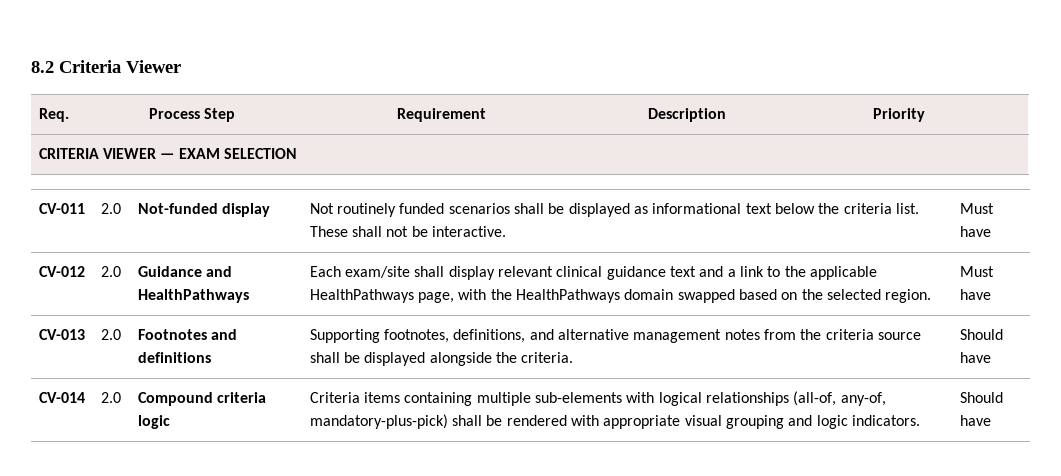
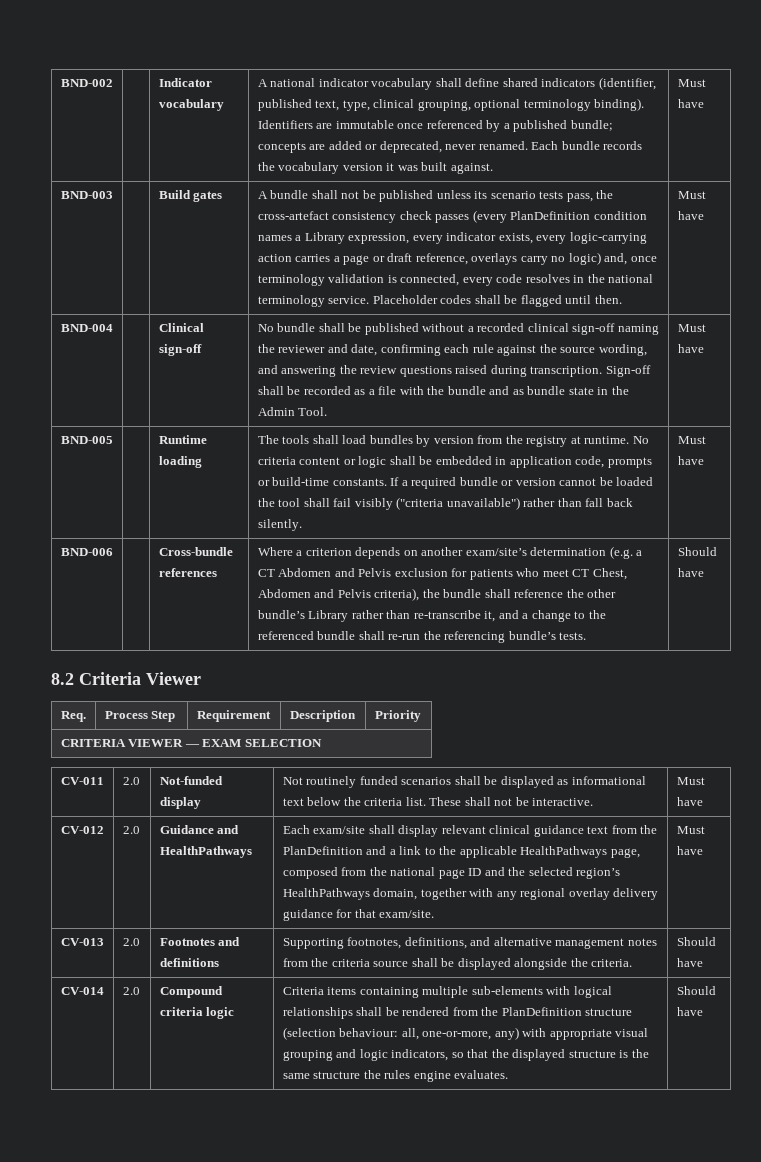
(31, 67) none -> [60,79,113,87] [158,78,212,87] [158,99,224,111] [257,77,656,90] [257,98,645,111] [257,120,613,132] [257,141,643,153] [257,162,493,174] [677,79,706,87] [677,99,704,108] [60,191,113,199] [158,190,223,202] [257,190,614,202] [257,210,647,223] [257,232,647,244] [257,252,657,265] [257,274,654,286] [257,295,622,307] [677,191,706,199] [677,211,704,220] [60,324,113,332] [158,323,204,332] [158,344,202,356] [257,323,659,335] [257,344,647,356] [257,365,651,377] [257,386,629,395] [257,407,328,416] [677,324,706,332] [677,344,704,353] [60,436,113,444] [158,435,207,444] [158,456,202,468] [257,435,649,447] [257,456,652,468] [257,477,654,489] [257,497,633,510] [257,519,302,531] [677,436,706,444] [677,456,704,465] [60,548,113,556] [158,547,233,556] [158,568,217,577] [257,546,643,559] [257,568,627,580] [257,588,617,601] [257,610,606,622] [257,631,587,643] [677,547,717,556] [677,568,704,577] BND-002 | | Indicator vocabulary | A national indicator vocabulary shall define shared indicators (identifier, published text, type, clinical grouping, optional terminology binding). Identifiers are immutable once referenced by a published bundle; concepts are added or deprecated, never renamed. Each bundle records the vocabulary version it was built against. | Must have // BND-003 | | Build gates | A bundle shall not be published unless its scenario tests pass, the cross-artefact consistency check passes (every PlanDefinition condition names a Library expression, every indicator exists, every logic-carrying action carries a page or draft reference, overlays carry no logic) and, once terminology validation is connected, every code resolves in the national terminology service. Placeholder codes shall be flagged until then. | Must have // BND-004 | | Clinical sign-off | No bundle shall be published without a recorded clinical sign-off naming the reviewer and date, confirming each rule against the source wording, and answering the review questions raised during transcription. Sign-off shall be recorded as a file with the bundle and as bundle state in the Admin Tool. | Must have // BND-005 | | Runtime loading | The tools shall load bundles by version from the registry at runtime. No criteria content or logic shall be embedded in application code, prompts or build-time constants. If a required bundle or version cannot be loaded the tool shall fail visibly ("criteria unavailable") rather than fall back silently. | Must have // BND-006 | | Cross-bundle references | Where a criterion depends on another exam/site’s determination (e.g. a CT Abdomen and Pelvis exclusion for patients who meet CT Chest, Abdomen and Pelvis criteria), the bundle shall reference the other bundle’s Library rather than re-transcribe it, and a change to the referenced bundle shall re-run the referencing bundle’s tests. | Should have //
(697, 271) none -> [611,825,658,834] [282,846,363,855] from the PlanDefinition
[458,289,932,303] with the HealthPathways domain swapped based on the selected region. -> [282,867,621,879] [282,888,659,900] [282,909,435,921] composed from the national page ID and the selected region’s HealthPathways domain, together with any regional overlay delivery guidance for that exam/site.
[793,391,886,406] [309,414,567,429] (all-of, any-of, mandatory-plus-pick) shall be rendered -> [356,1007,633,1016] [282,1027,519,1040] shall be rendered from the PlanDefinition structure (selection behaviour: all, one-or-more, any)
[852,415,921,426] indicators. -> [391,1049,649,1061] [282,1070,509,1082] indicators, so that the displayed structure is the same structure the rules engine evaluates.

